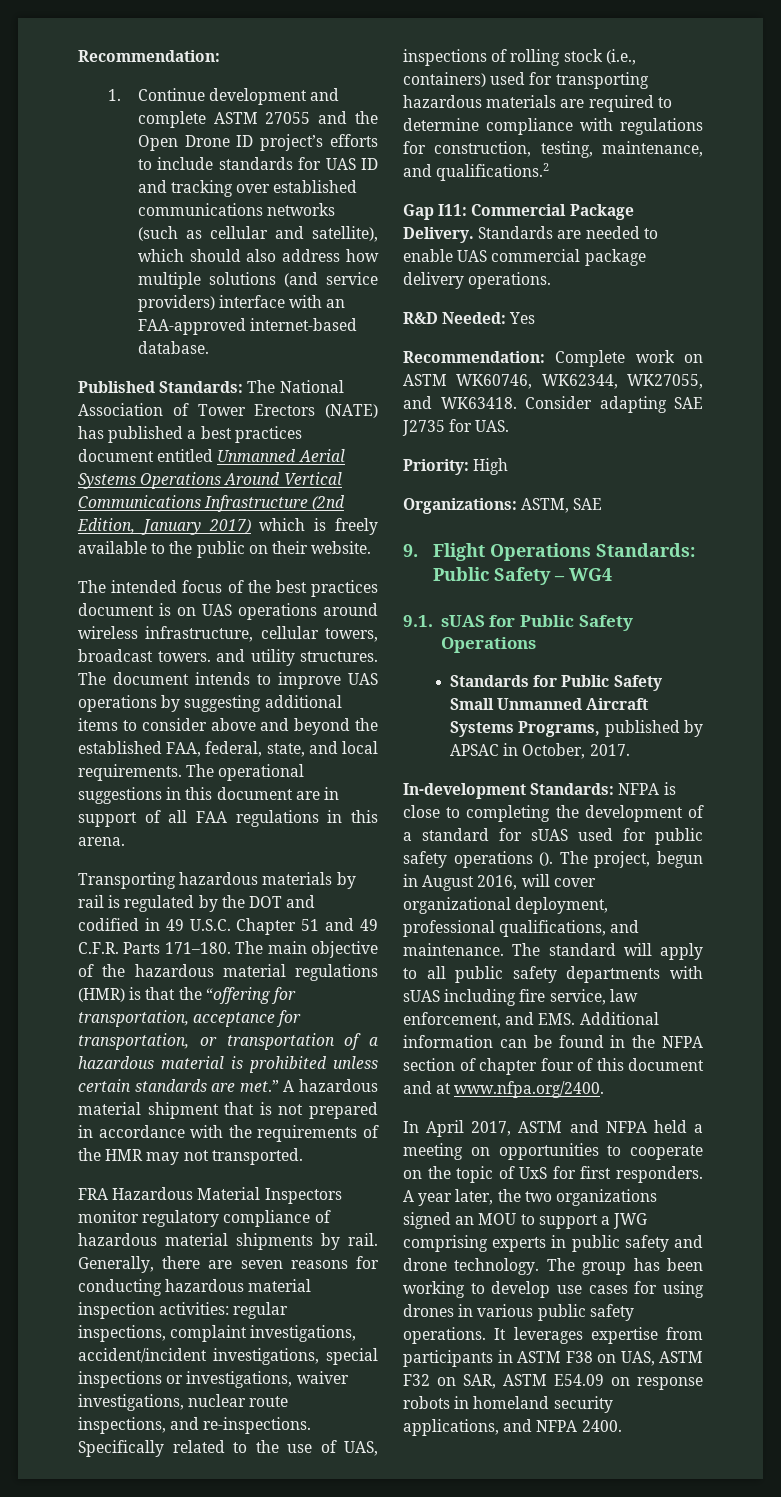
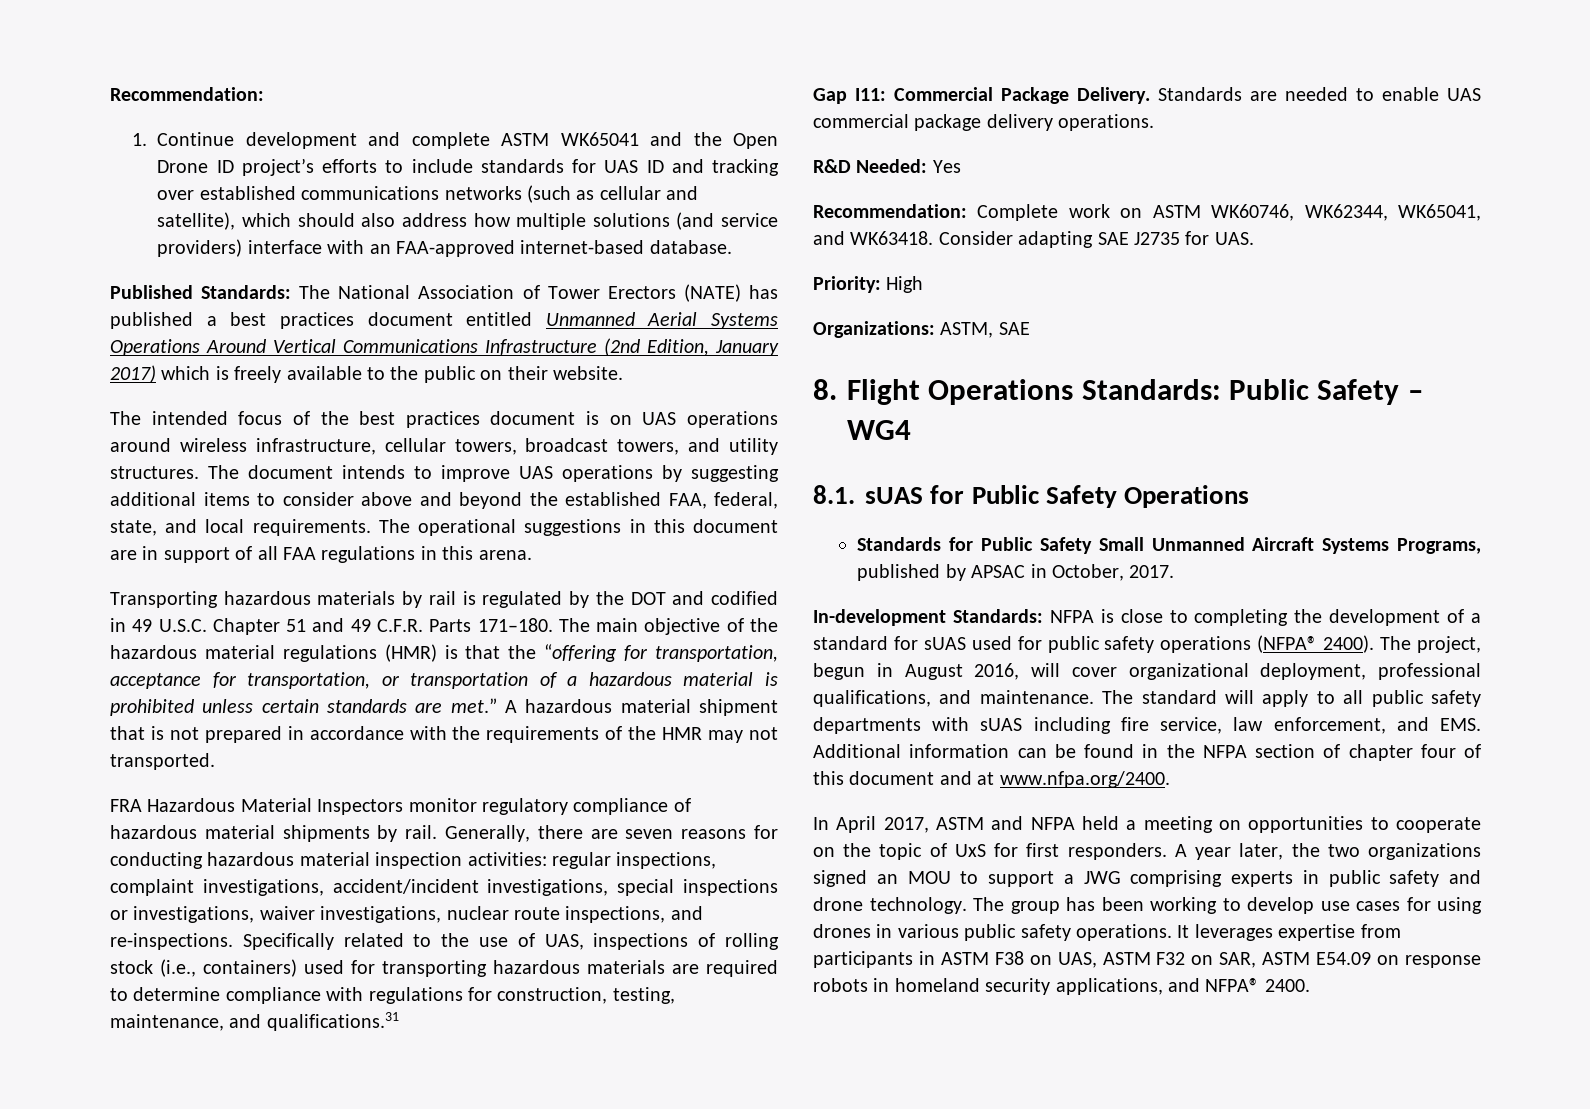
[265,112,311,124] 27055 -> [560,132,639,146] WK65041
[157,651,211,662] towers. -> [617,439,680,455] towers,
[436,163,550,181] qualifications.2 -> [266,1012,399,1031] qualifications.31
[627,374,703,389] WK27055, -> [1398,204,1481,221] WK65041,
[403,544,418,557] 9. -> [813,379,837,400] 8.
[403,615,433,627] 9.1. -> [813,485,855,504] 8.1.
[539,852,554,866] (). -> [1257,635,1375,653] (NFPA® 2400).
[536,1420,578,1432] NFPA -> [1205,978,1260,992] NFPA®

